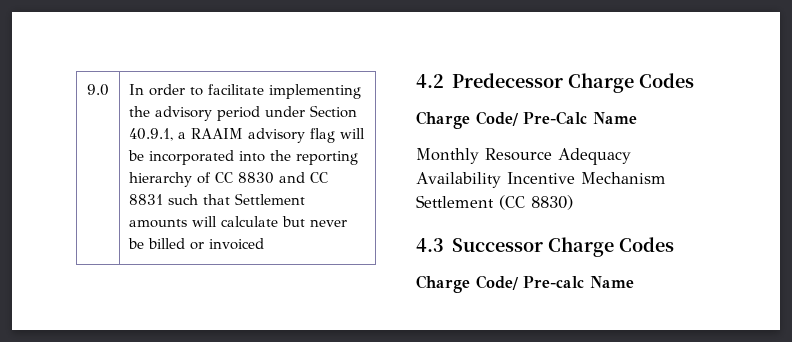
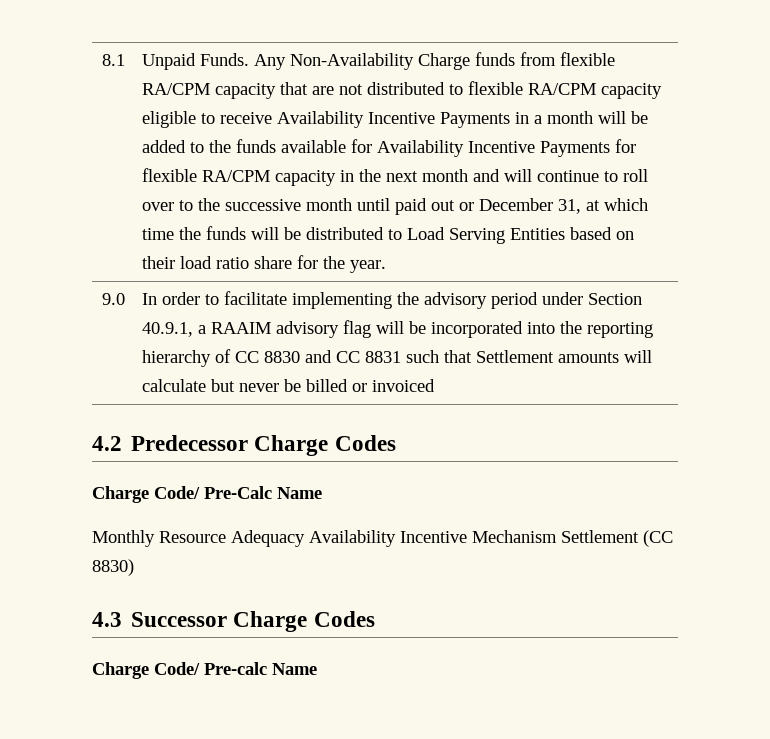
(87, 90) none -> [101,54,125,66] [141,52,615,70] [141,81,662,99] [141,111,648,128] [141,139,636,157] [141,168,648,186] [141,198,648,215] [141,226,634,244] [141,255,386,273] 8.1 | Unpaid Funds. Any Non-Availability Charge funds from flexible RA/CPM capacity that are not distributed to flexible RA/CPM capacity eligible to receive Availability Incentive Payments in a month will be added to the funds available for Availability Incentive Payments for flexible RA/CPM capacity in the next month and will continue to roll over to the successive month until paid out or December 31, at which time the funds will be distributed to Load Serving Entities based on their load ratio share for the year. //

